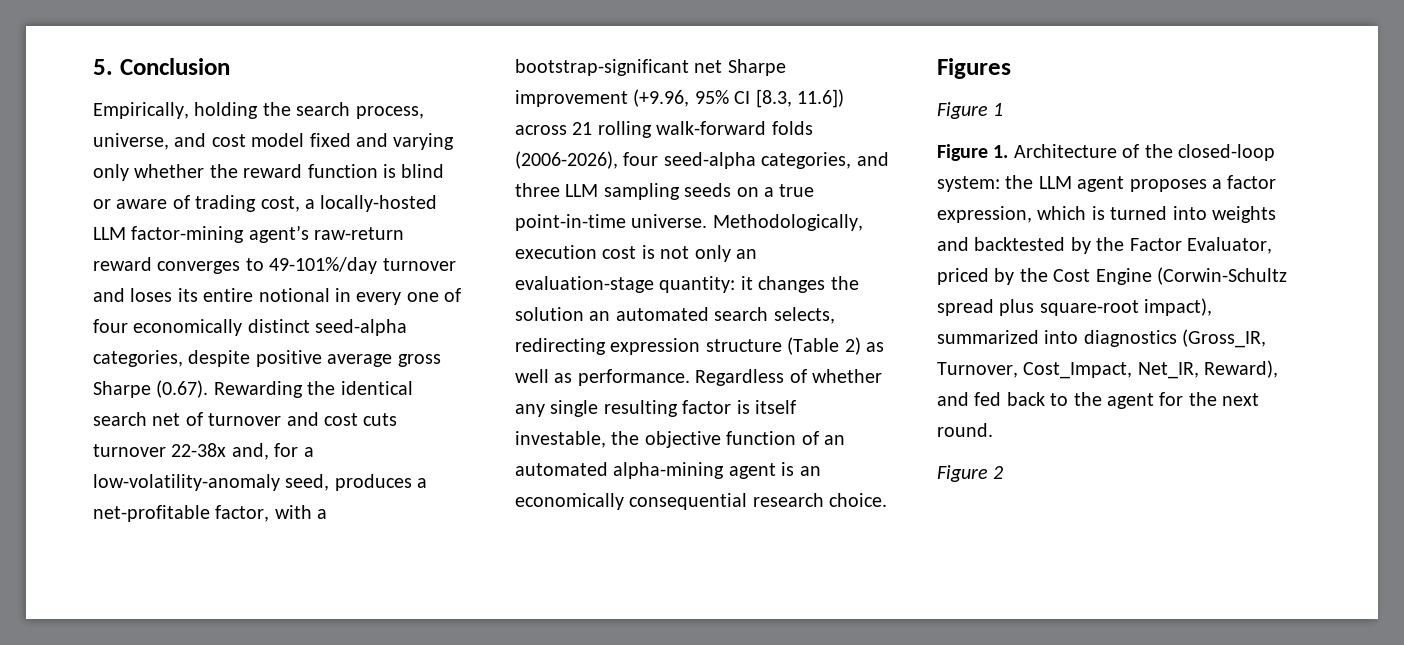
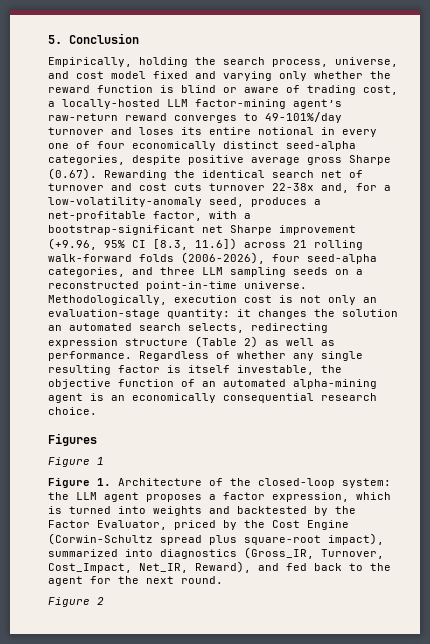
[779,184,815,197] true -> [48,281,139,289] reconstructed

